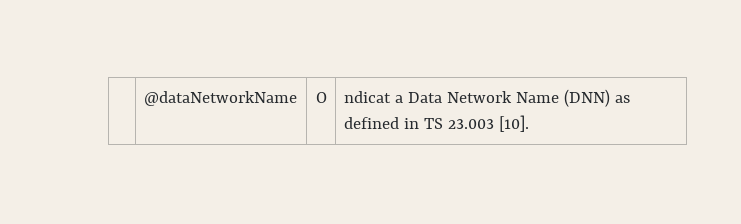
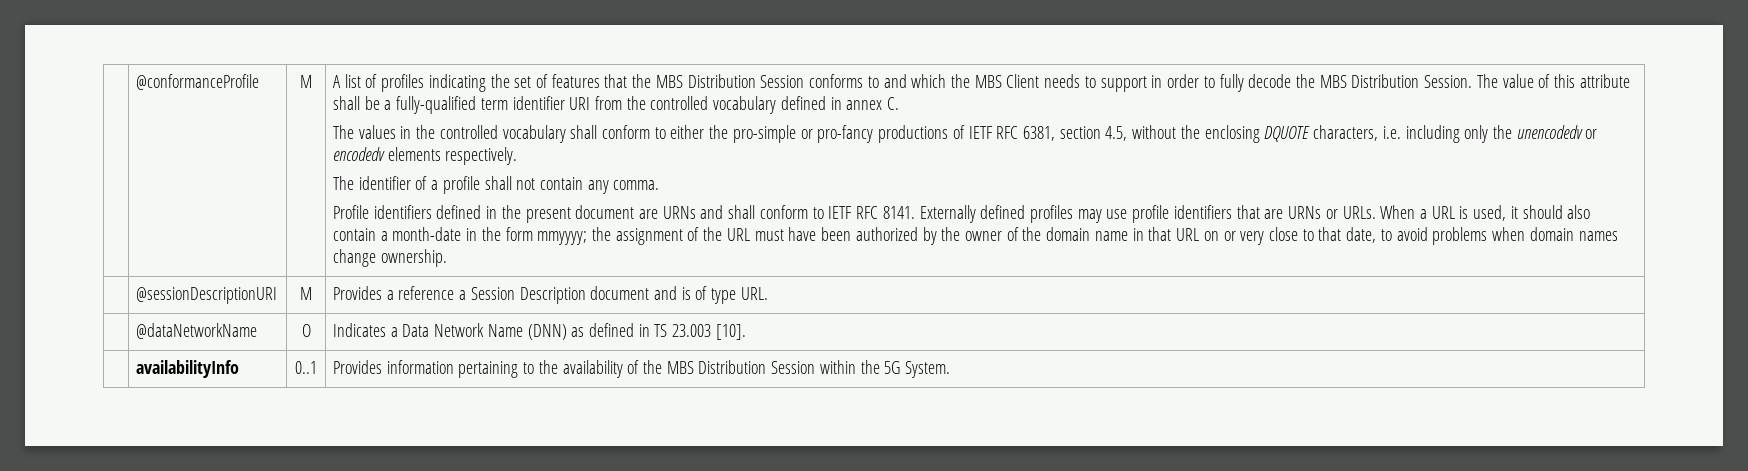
(143, 98) none -> [135,74,259,90] [300,75,312,88] [332,74,1630,92] [332,96,900,114] [332,125,1598,143] [332,147,518,165] [332,176,660,194] [332,205,1591,223] [332,227,1618,245] [332,249,447,267] [135,287,277,304] [300,287,312,300] [332,286,768,304] | @conformanceProfile | M | A list of profiles indicating the set of features that the MBS Distribution Session conforms to and which the MBS Client needs to support in order to fully decode the MBS Distribution Session. The value of this attribute shall be a fully-qualified term identifier URI from the controlled vocabulary defined in annex C. // The values in the controlled vocabulary shall conform to either the pro-simple or pro-fancy productions of IETF RFC 6381, section 4.5, without the enclosing DQUOTE characters, i.e. including only the unencodedv or encodedv elements respectively. // The identifier of a profile shall not contain any comma. // Profile identifiers defined in the present document are URNs and shall conform to IETF RFC 8141. Externally defined profiles may use profile identifiers that are URNs or URLs. When a URL is used, it should also contain a month-date in the form mmyyyy; the assignment of the URL must have been authorized by the owner of the domain name in that URL on or very close to that date, to avoid problems when domain names change ownership. // | @sessionDescriptionURI | M | Provides a reference a Session Description document and is of type URL. //
[343,91,391,103] ndicat -> [332,323,386,337] Indicates
(530, 123) none -> [135,360,239,378] [295,361,317,374] [332,360,951,378] // | availabilityInfo | 0..1 | Provides information pertaining to the availability of the MBS Distribution Session within the 5G System.

